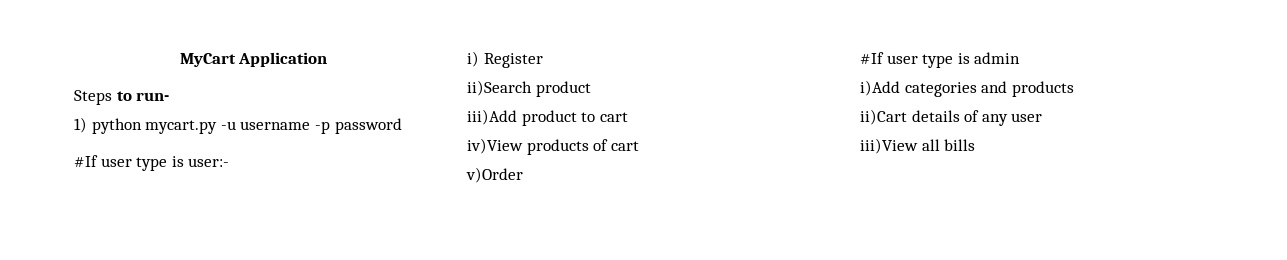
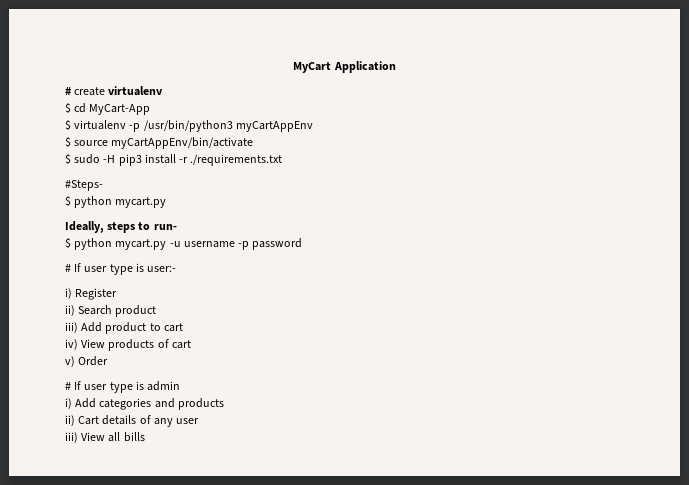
[74,90,112,105] Steps -> [65,86,164,96] [65,103,151,115] [65,120,313,132] [65,137,254,149] [65,154,283,166] [65,180,103,191] [65,196,167,208] [65,221,136,233] # create virtualenv // $ cd MyCart-App // $ virtualenv -p /usr/bin/python3 myCartAppEnv // $ source myCartAppEnv/bin/activate // $ sudo -H pip3 install -r ./requirements.txt // #Steps- // $ python mycart.py // Ideally, steps
[74,117,87,133] 1) -> [65,238,71,248] $
[74,155,98,167] #If -> [65,263,82,272] # If
[467,80,532,96] ii)Search -> [65,305,113,316] ii) Search
[467,109,517,125] iii)Add -> [65,322,103,333] iii) Add
[467,138,523,154] iv)View -> [65,339,106,350] iv) View
[466,167,523,183] [860,52,884,64] v)Order // #If -> [65,356,109,367] [65,381,82,390] v) Order // # If
[860,80,900,96] i)Add -> [65,398,97,409] i) Add
[860,109,907,125] ii)Cart -> [65,415,100,426] ii) Cart
[860,138,918,154] iii)View -> [65,432,106,443] iii) View

